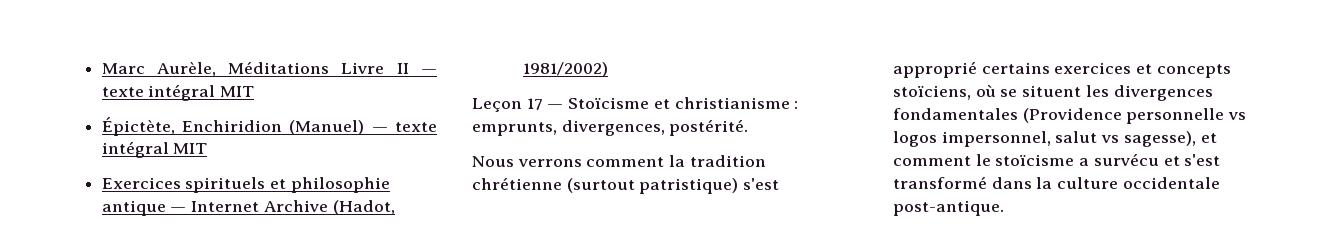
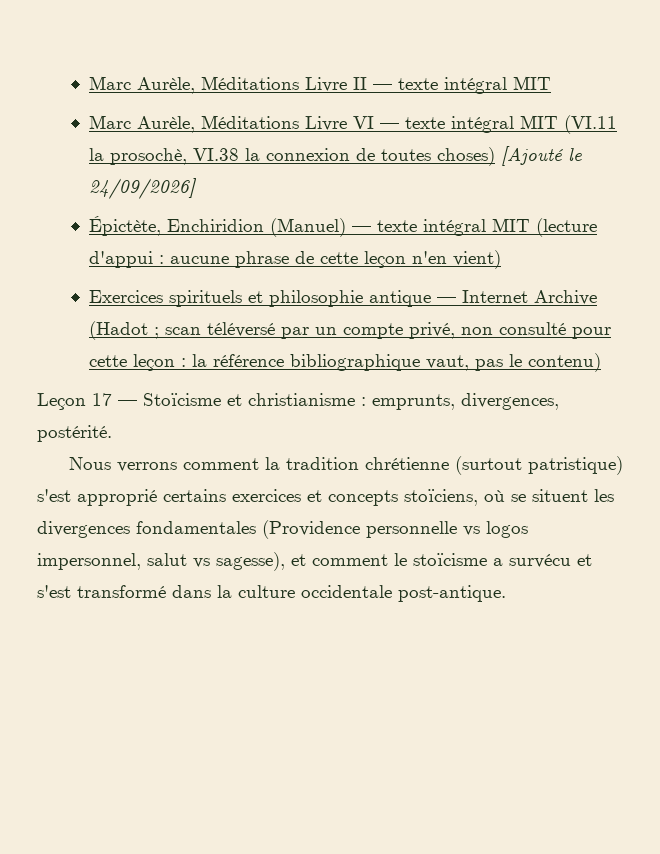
(255, 91) none -> [88,115,617,134] [88,146,582,166] [88,178,197,199] // Marc Aurèle, Méditations Livre VI — texte intégral MIT (VI.11 la prosochè, VI.38 la connexion de toutes choses) [Ajouté le 24/09/2026]
(208, 148) none -> [535,218,597,237] [88,250,501,269] (lecture d'appui : aucune phrase de cette leçon n'en vient)
[332,200,395,215] [522,62,608,77] (Hadot, 1981/2002) -> [88,321,611,340] [88,353,601,372] (Hadot ; scan téléversé par un compte privé, non consulté pour cette leçon : la référence bibliographique vaut, pas le contenu)

